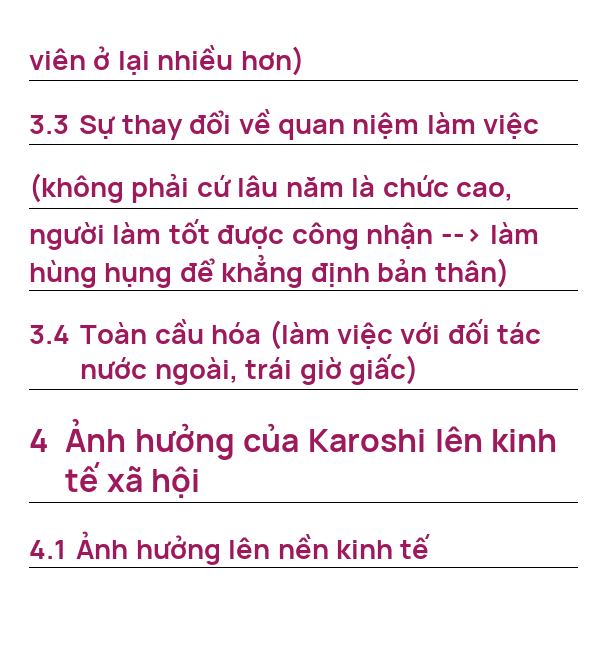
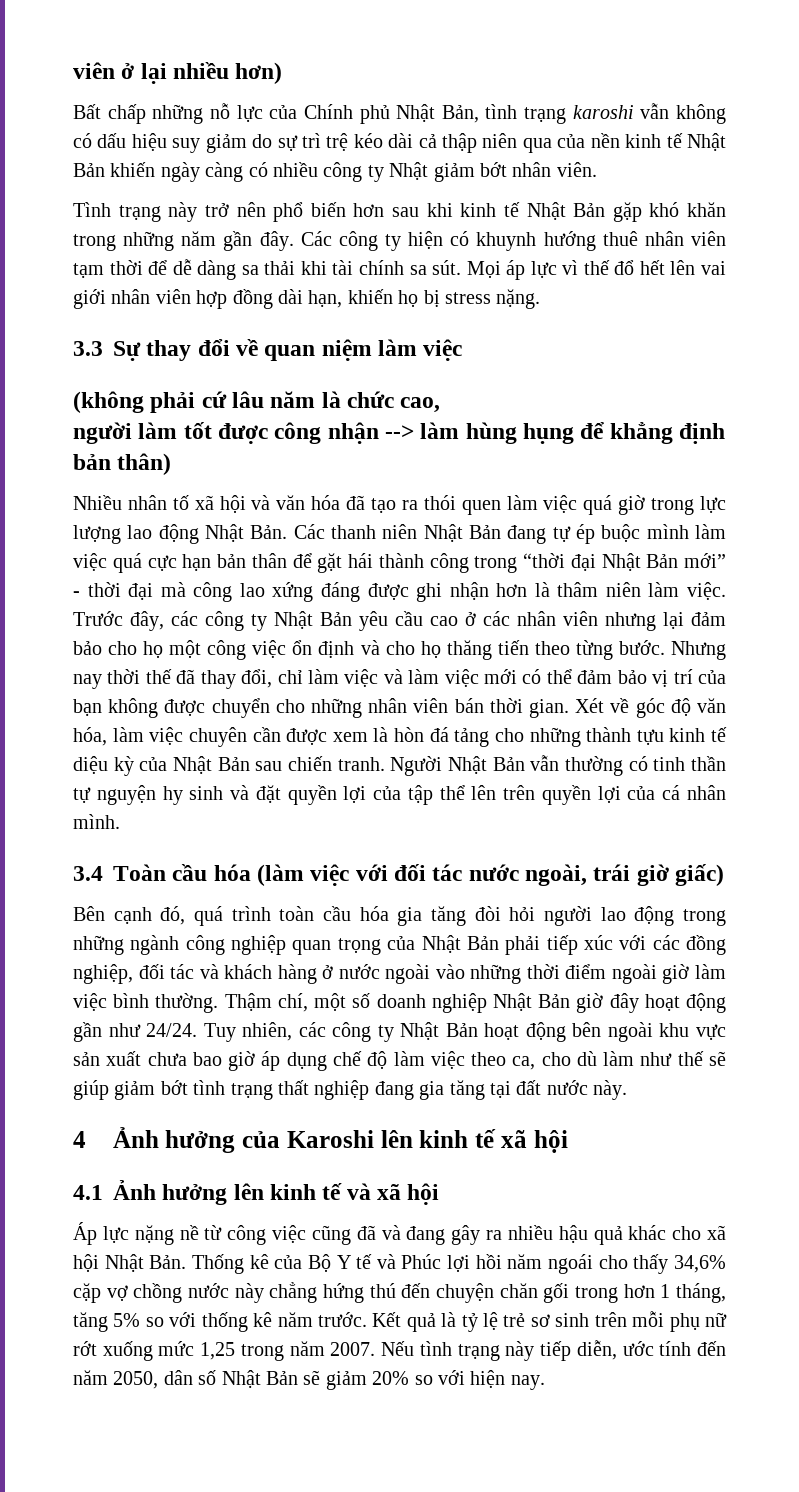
(304, 61) none -> [73,103,726,124] [73,133,727,153] [73,162,597,182] [73,202,726,222] [73,231,726,251] [73,259,726,280] [73,289,541,309] // Bất chấp những nỗ lực của Chính phủ Nhật Bản, tình trạng karoshi vẫn không có dấu hiệu suy giảm do sự trì trệ kéo dài cả thập niên qua của nền kinh tế Nhật Bản khiến ngày càng có nhiều công ty Nhật giảm bớt nhân viên. // Tình trạng này trở nên phổ biến hơn sau khi kinh tế Nhật Bản gặp khó khăn trong những năm gần đây. Các công ty hiện có khuynh hướng thuê nhân viên tạm thời để dễ dàng sa thải khi tài chính sa sút. Mọi áp lực vì thế đổ hết lên vai giới nhân viên hợp đồng dài hạn, khiến họ bị stress nặng.
(509, 273) none -> [73,495,727,515] [73,524,726,544] [73,553,726,573] [73,582,726,602] [73,611,726,631] [73,640,726,660] [73,669,727,689] [73,698,727,718] [73,727,727,747] [73,755,726,776] [73,785,726,805] [73,814,120,829] // Nhiều nhân tố xã hội và văn hóa đã tạo ra thói quen làm việc quá giờ trong lực lượng lao động Nhật Bản. Các thanh niên Nhật Bản đang tự ép buộc mình làm việc quá cực hạn bản thân để gặt hái thành công trong “thời đại Nhật Bản mới” - thời đại mà công lao xứng đáng được ghi nhận hơn là thâm niên làm việc. Trước đây, các công ty Nhật Bản yêu cầu cao ở các nhân viên nhưng lại đảm bảo cho họ một công việc ổn định và cho họ thăng tiến theo từng bước. Nhưng nay thời thế đã thay đổi, chỉ làm việc và làm việc mới có thể đảm bảo vị trí của bạn không được chuyển cho những nhân viên bán thời gian. Xét về góc độ văn hóa, làm việc chuyên cần được xem là hòn đá tảng cho những thành tựu kinh tế diệu kỳ của Nhật Bản sau chiến tranh. Người Nhật Bản vẫn thường có tinh thần tự nguyện hy sinh và đặt quyền lợi của tập thể lên trên quyền lợi của cá nhân mình.
(418, 369) none -> [73,906,726,926] [73,935,726,955] [73,964,726,984] [73,993,726,1013] [73,1022,726,1042] [73,1051,727,1071] [73,1080,628,1100] // Bên cạnh đó, quá trình toàn cầu hóa gia tăng đòi hỏi người lao động trong những ngành công nghiệp quan trọng của Nhật Bản phải tiếp xúc với các đồng nghiệp, đối tác và khách hàng ở nước ngoài vào những thời điểm ngoài giờ làm việc bình thường. Thậm chí, một số doanh nghiệp Nhật Bản giờ đây hoạt động gần như 24/24. Tuy nhiên, các công ty Nhật Bản hoạt động bên ngoài khu vực sản xuất chưa bao giờ áp dụng chế độ làm việc theo ca, cho dù làm như thế sẽ giúp giảm bớt tình trạng thất nghiệp đang gia tăng tại đất nước này.
[277,534,431,559] nền kinh tế -> [270,1183,440,1205] [73,1222,726,1245] [73,1254,726,1274] [73,1282,726,1303] [73,1311,728,1332] [73,1340,727,1361] [73,1370,545,1390] kinh tế và xã hội // Áp lực nặng nề từ công việc cũng đã và đang gây ra nhiều hậu quả khác cho xã hội Nhật Bản. Thống kê của Bộ Y tế và Phúc lợi hồi năm ngoái cho thấy 34,6% cặp vợ chồng nước này chẳng hứng thú đến chuyện chăn gối trong hơn 1 tháng, tăng 5% so với thống kê năm trước. Kết quả là tỷ lệ trẻ sơ sinh trên mỗi phụ nữ rớt xuống mức 1,25 trong năm 2007. Nếu tình trạng này tiếp diễn, ước tính đến năm 2050, dân số Nhật Bản sẽ giảm 20% so với hiện nay.

